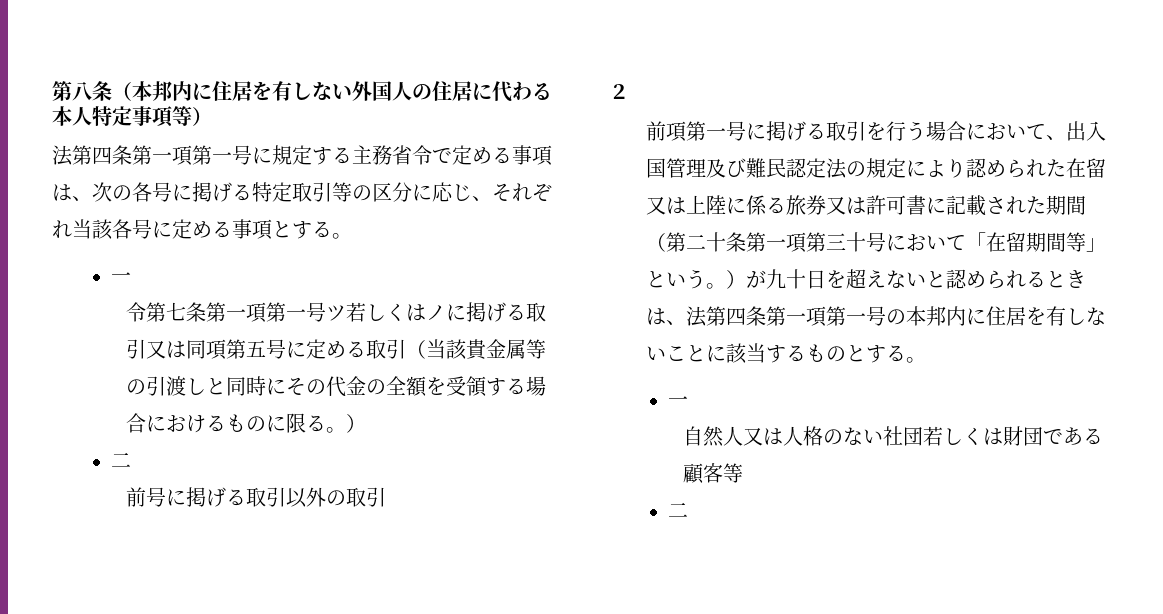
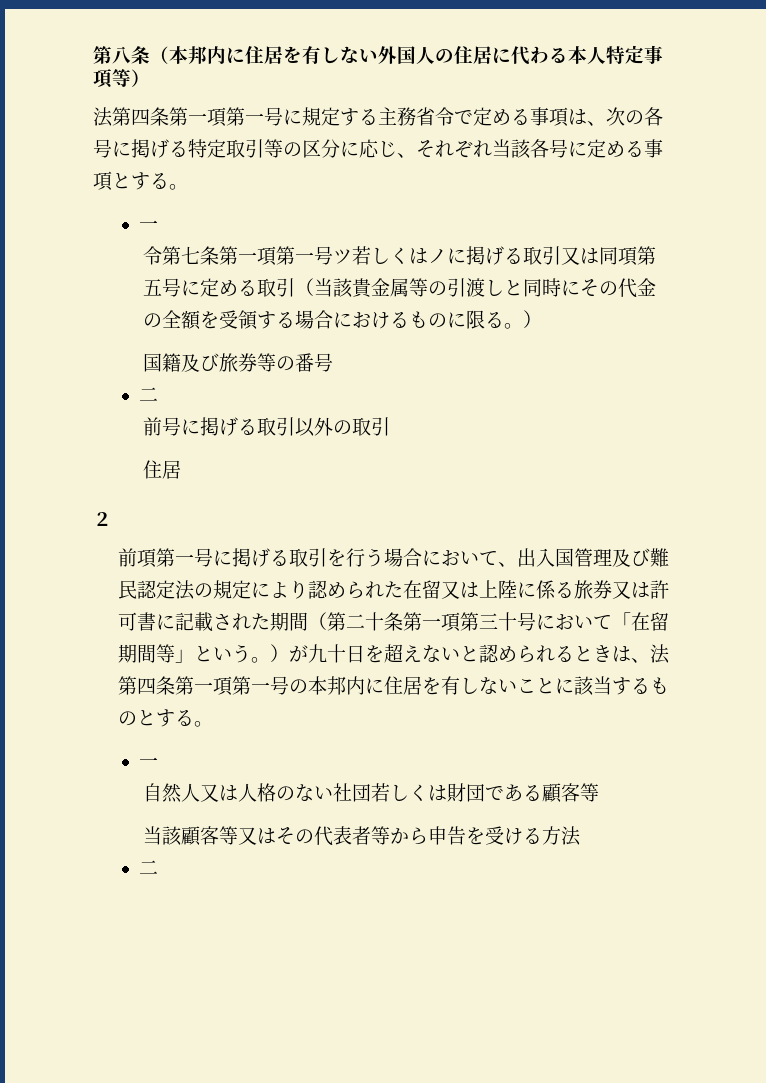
(366, 423) none -> [143,353,334,372] // 国籍及び旅券等の番号
(386, 497) none -> [143,460,182,479] // 住居
(743, 473) none -> [143,826,582,846] // 当該顧客等又はその代表者等から申告を受ける方法

